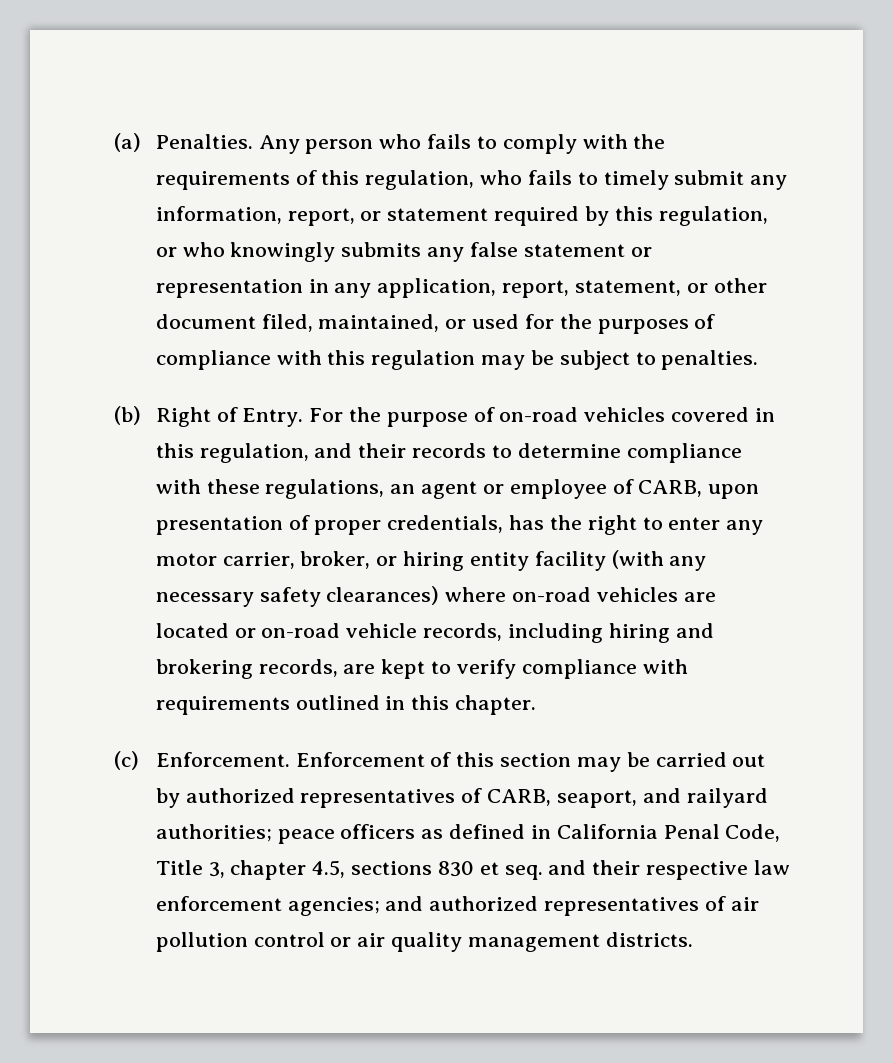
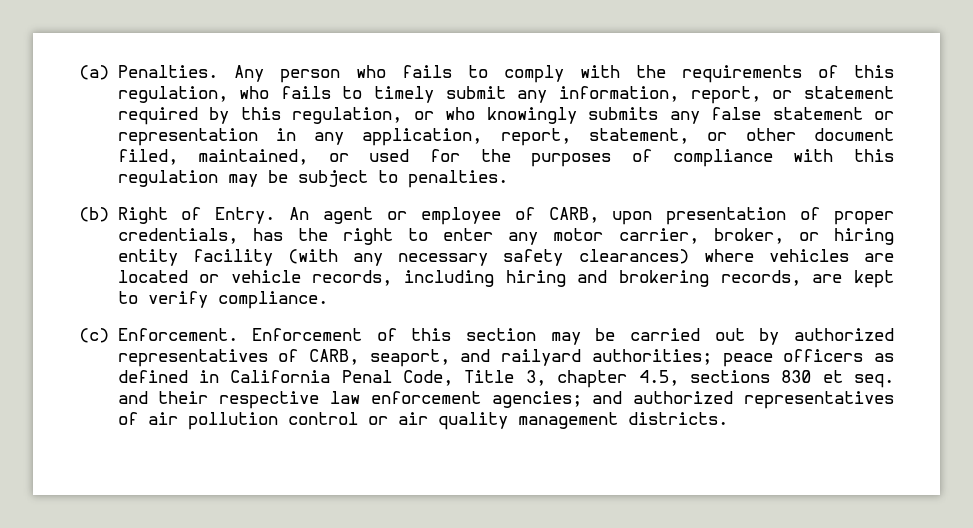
[309,407,775,427] [155,443,742,463] [155,479,416,499] For the purpose of on-road vehicles covered in this regulation, and their records to determine compliance with these regulations, an -> [289,207,310,220] An
[512,587,592,602] on-road -> (754, 255) none
[261,623,341,638] on-road -> (220, 278) none
[521,659,688,679] [155,695,537,715] compliance with requirements outlined in this chapter. -> [217,291,328,309] compliance.

